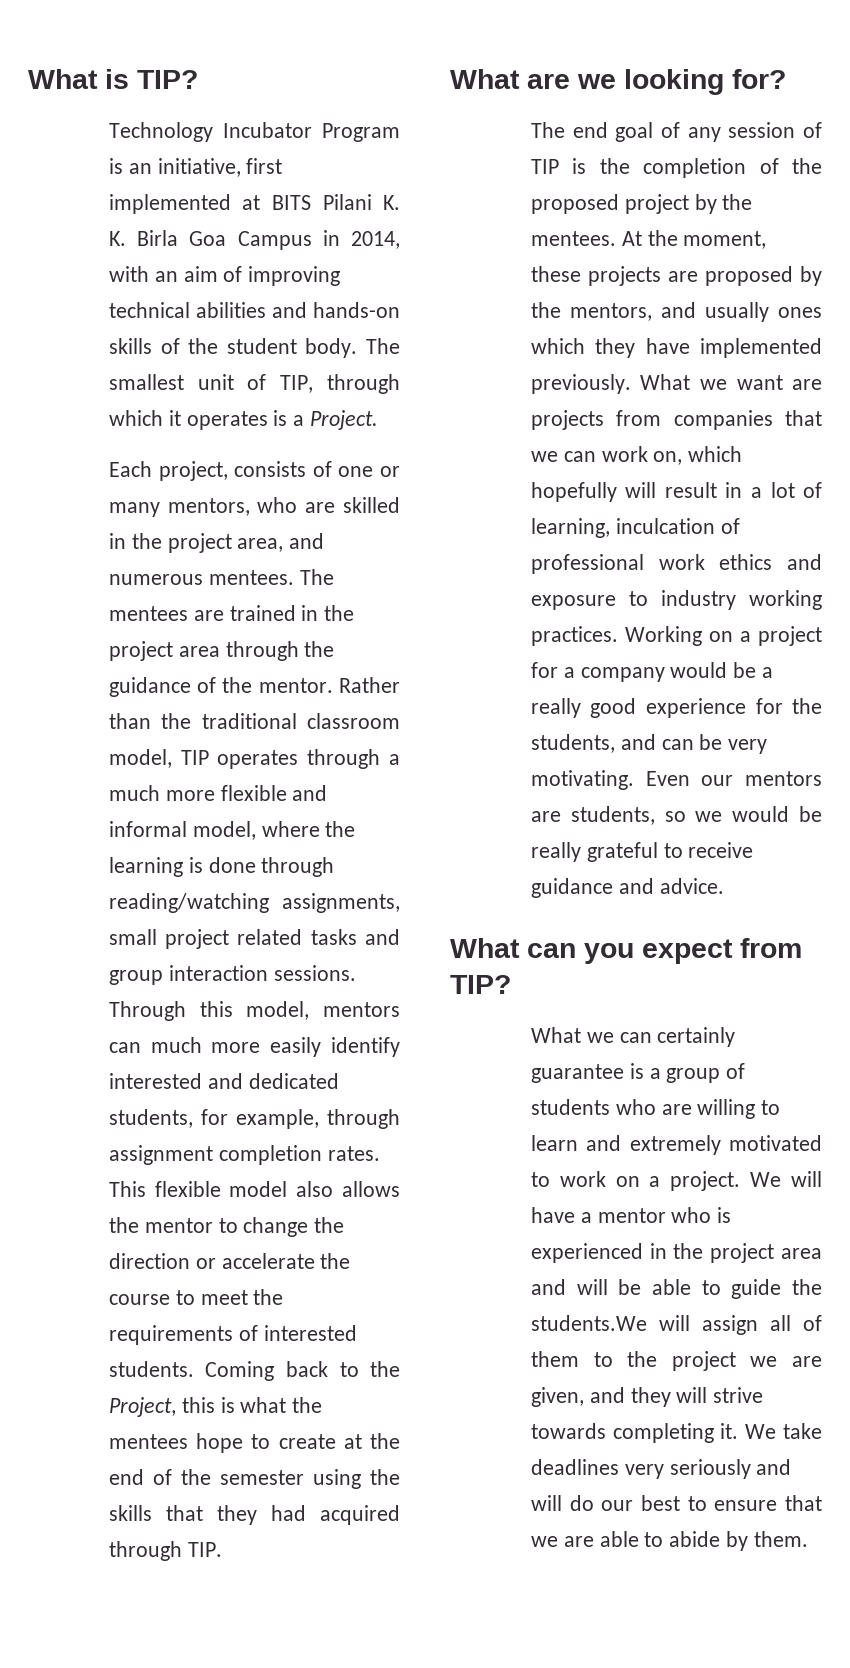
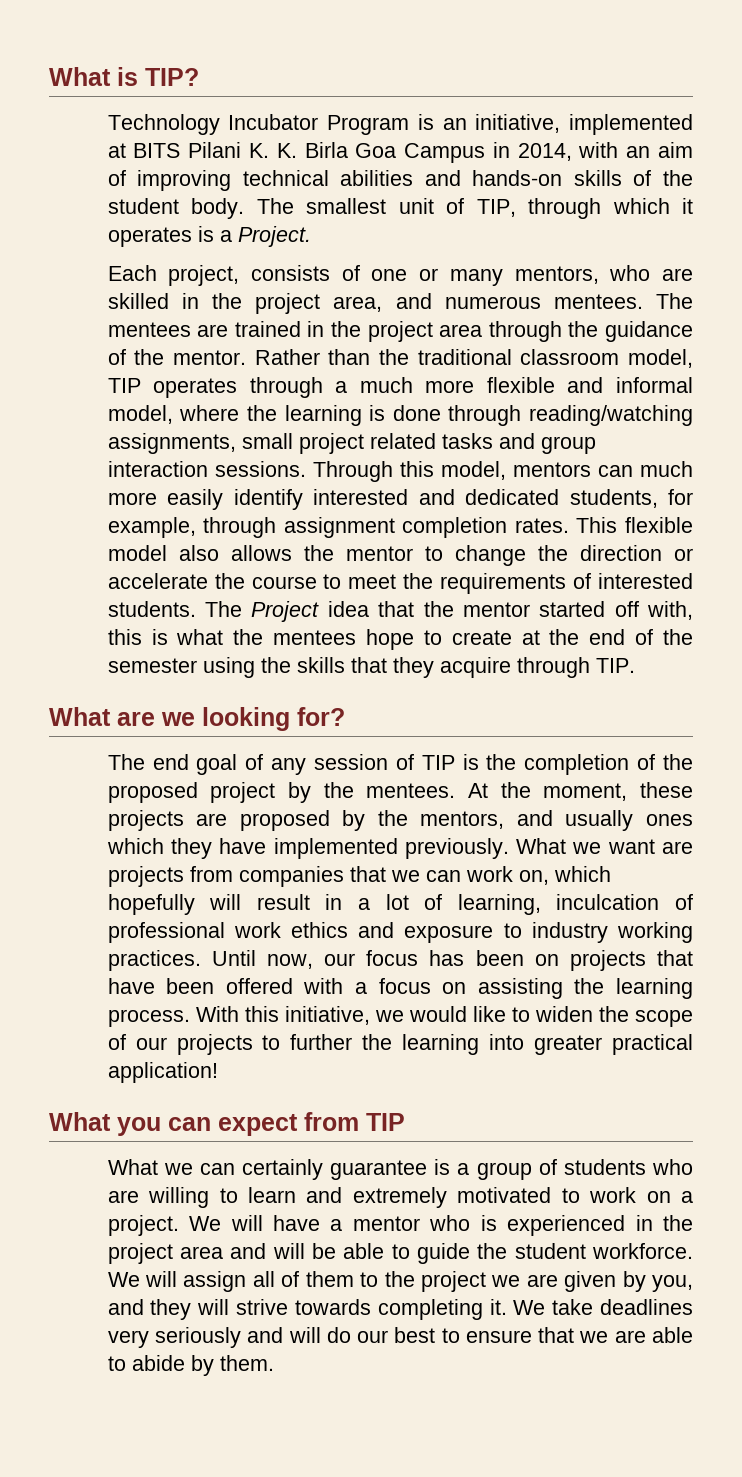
[246,158,283,174] first -> (561, 123) none
[205,1361,400,1381] [108,1397,176,1417] Coming back to the Project, -> [205,601,693,622] The Project idea that the mentor started off with,
[270,1505,400,1525] had acquired -> [439,657,511,678] acquire
[624,626,822,646] [530,662,774,682] [530,698,822,718] [530,734,768,754] [530,770,822,790] [530,806,822,825] [530,842,754,862] [530,878,724,898] [450,938,634,964] Working on a project for a company would be a really good experience for the students, and can be very motivating. Even our mentors are students, so we would be really grateful to receive guidance and advice. // What can you -> [211,950,693,971] [107,978,693,999] [107,1006,693,1027] [107,1034,693,1055] [107,1062,218,1083] [49,1112,211,1136] Until now, our focus has been on projects that have been offered with a focus on assisting the learning process. With this initiative, we would like to widen the scope of our projects to further the learning into greater practical application! // What you can
[450,975,511,994] TIP? -> [366,1113,405,1131] TIP
[530,1315,647,1331] students.We -> [514,1243,694,1259] [107,1272,140,1287] student workforce. We
[530,1387,584,1407] given, -> [564,1271,693,1292] given by you,

